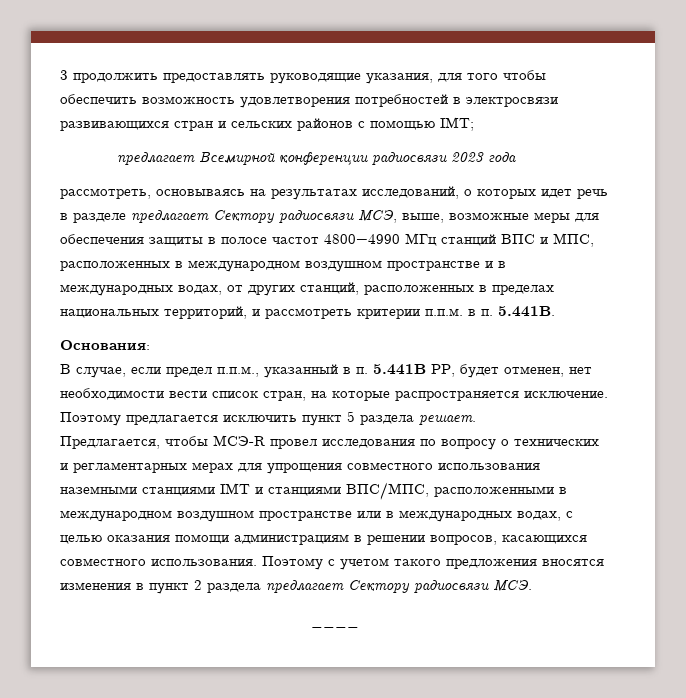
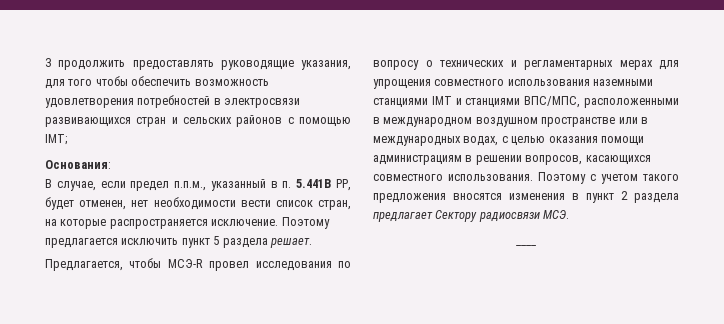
[117,152,517,166] [60,186,608,200] [60,210,599,224] [60,233,594,247] [60,260,506,272] [60,282,554,296] [60,306,555,319] // предлагает Всемирной конференции радиосвязи 2023 года // рассмотреть, основываясь на результатах исследований, о которых идет речь в разделе предлагает Сектору радиосвязи МСЭ, выше, возможные меры для обеспечения защиты в полосе частот 4800−4990 МГц станций ВПС и МПС, расположенных в международном воздушном пространстве и в международных водах, от других станций, расположенных в пределах национальных территорий, и рассмотреть критерии п.п.м. в п. 5.441B. -> (67, 139) none

